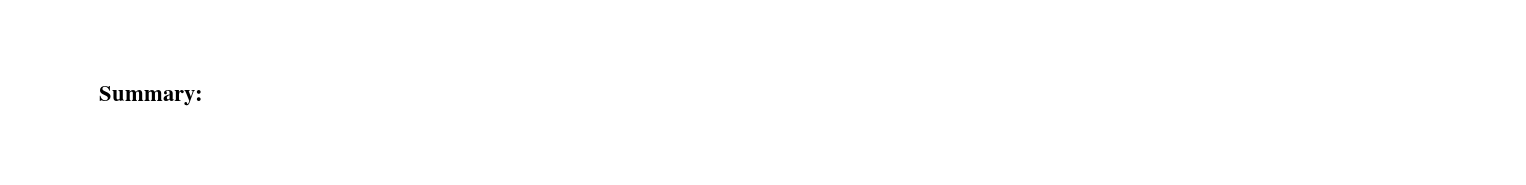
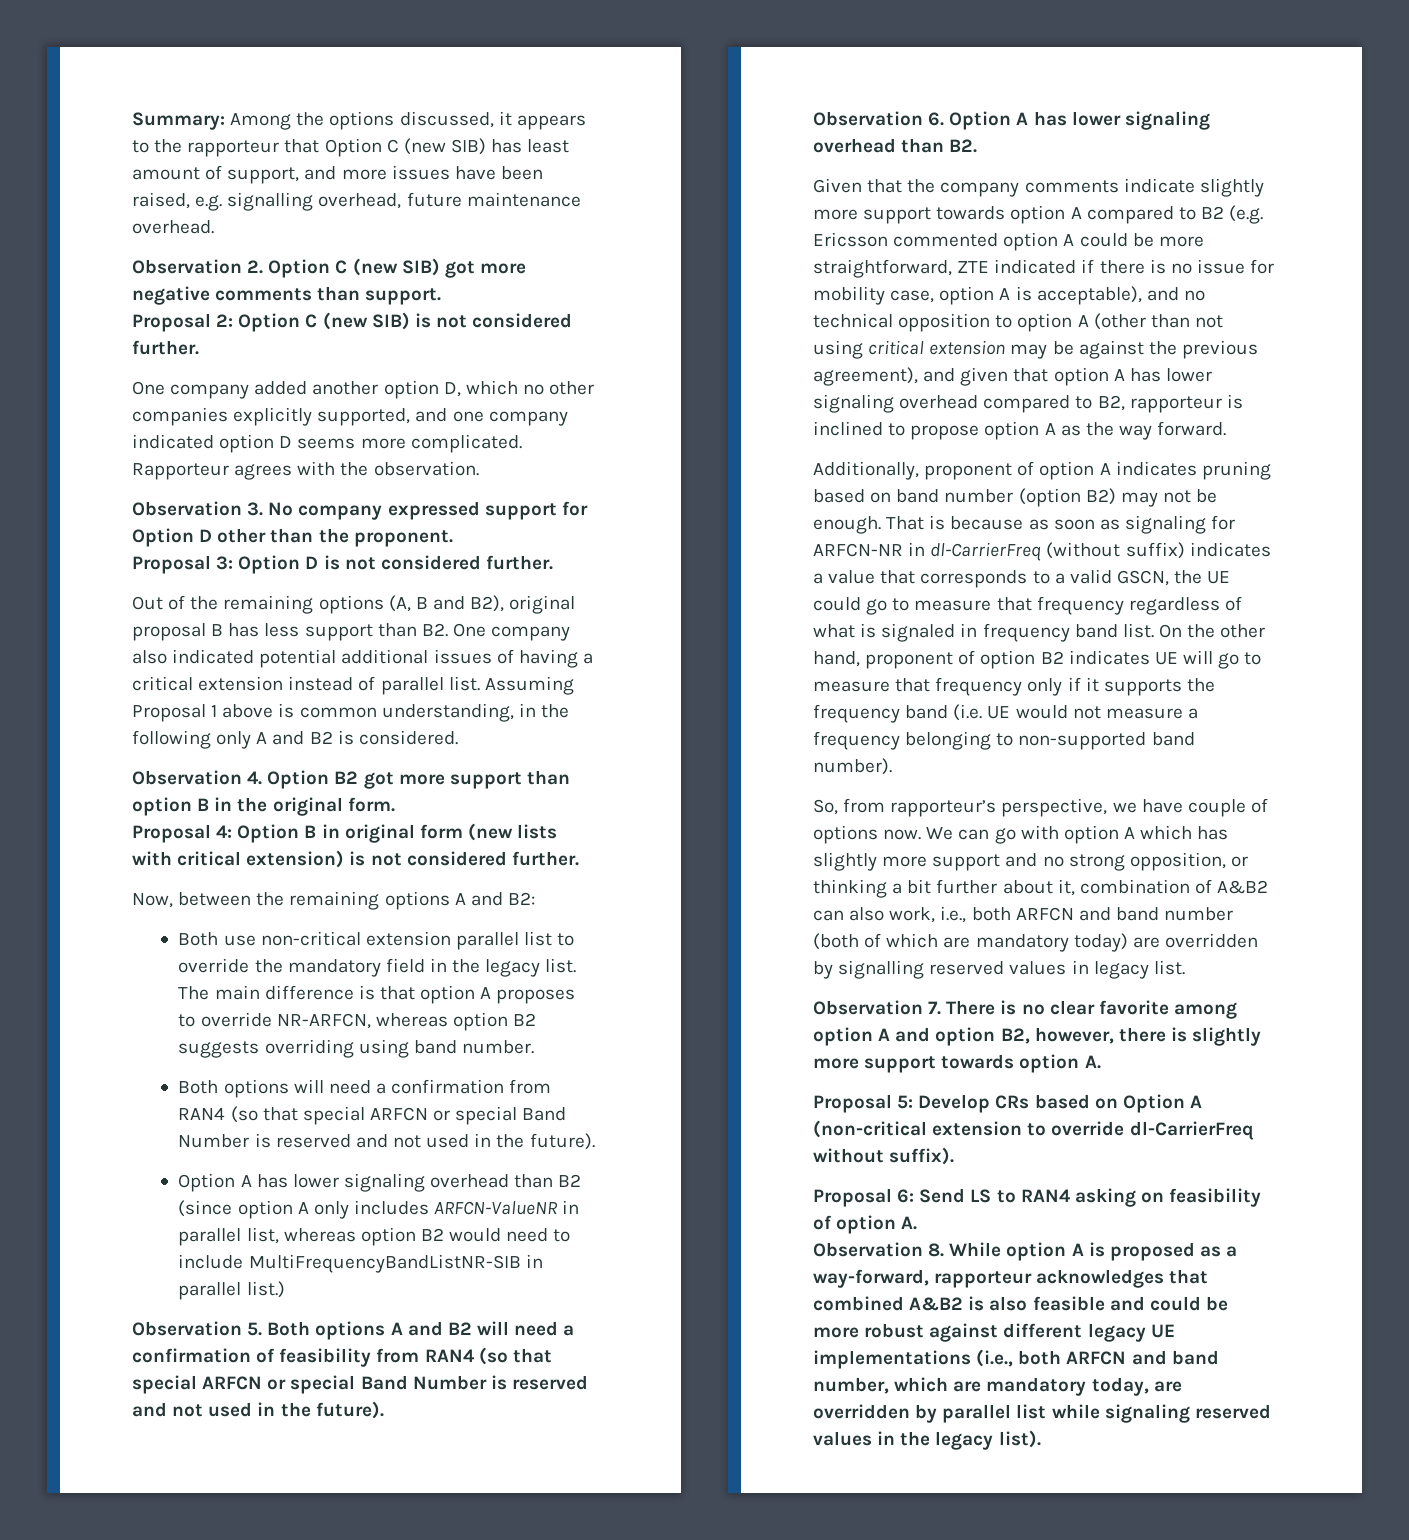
(203, 96) none -> [230,111,586,130] [132,138,570,157] [132,165,543,184] [132,192,581,211] [132,220,214,234] [132,258,526,278] [132,286,442,305] [132,312,573,332] [132,340,199,355] [132,380,595,399] [132,407,568,426] [132,434,522,453] [132,461,479,480] [132,501,588,520] [132,528,453,547] [132,555,553,574] [132,595,576,614] [132,623,571,641] [132,649,593,668] [132,676,574,695] [132,703,569,722] [132,730,458,749] [132,770,570,789] [132,797,395,816] [132,823,558,843] [132,850,579,868] [132,891,535,910] [178,931,575,950] [178,958,577,977] [178,985,576,1004] [178,1012,537,1031] [178,1039,534,1058] [178,1079,552,1098] [178,1106,567,1125] [178,1133,595,1150] [178,1173,582,1192] [178,1200,580,1219] [178,1227,571,1246] [178,1254,543,1273] [178,1281,285,1300] [132,1321,575,1340] [132,1347,552,1367] [132,1375,588,1394] [132,1401,384,1419] [813,111,1210,130] [813,138,978,153] [813,178,1264,197] [813,205,1264,224] [813,232,1204,251] [813,259,1275,278] [813,286,1205,305] [813,313,1223,332] [813,340,1258,359] [813,367,1212,386] [813,394,1243,413] [813,421,1227,440] [813,461,1271,480] [813,488,1218,507] [813,515,1236,534] [813,542,1271,561] [813,569,1231,588] [813,596,1242,615] [813,623,1266,642] [813,650,1262,669] [813,677,1215,696] [813,704,1198,723] [813,731,1195,750] [813,758,892,775] [813,798,1268,817] [813,825,1229,844] [813,852,1248,871] [813,879,1269,898] [813,906,1234,923] [813,933,1258,952] [813,960,1185,979] [813,1000,1237,1019] [813,1027,1262,1046] [813,1054,1101,1073] [813,1094,1202,1113] [813,1120,1254,1140] [813,1147,955,1165] [813,1188,1262,1207] [813,1215,918,1234] [813,1242,1238,1261] [813,1269,1209,1288] [813,1296,1228,1311] [813,1323,1175,1342] [813,1349,1219,1369] [813,1377,1182,1396] [813,1404,1271,1423] [813,1430,1041,1450] Among the options discussed, it appears to the rapporteur that Option C (new SIB) has least amount of support, and more issues have been raised, e.g. signalling overhead, future maintenance overhead. // Observation 2. Option C (new SIB) got more negative comments than support. // Proposal 2: Option C (new SIB) is not considered further. // One company added another option D, which no other companies explicitly supported, and one company indicated option D seems more complicated. Rapporteur agrees with the observation. // Observation 3. No company expressed support for Option D other than the proponent. // Proposal 3: Option D is not considered further. // Out of the remaining options (A, B and B2), original proposal B has less support than B2. One company also indicated potential additional issues of having a critical extension instead of parallel list. Assuming Proposal 1 above is common understanding, in the following only A and B2 is considered. // Observation 4. Option B2 got more support than option B in the original form. // Proposal 4: Option B in original form (new lists with critical extension) is not considered further. // Now, between the remaining options A and B2: // Both use non-critical extension parallel list to override the mandatory field in the legacy list. The main difference is that option A proposes to override NR-ARFCN, whereas option B2 suggests overriding using band number. // Both options will need a confirmation from RAN4 (so that special ARFCN or special Band Number is reserved and not used in the future). // Option A has lower signaling overhead than B2 (since option A only includes ARFCN-ValueNR in parallel list, whereas option B2 would need to include MultiFrequencyBandListNR-SIB in parallel list.) // Observation 5. Both options A and B2 will need a confirmation of feasibility from RAN4 (so that special ARFCN or special Band Number is reserved and not used in the future). // Observation 6. Option A has lower signaling overhead than B2. // Given that the company comments indicate slightly more support towards option A compared to B2 (e.g. Ericsson commented option A could be more straightforward, ZTE indicated if there is no issue for mobility case, option A is acceptable), and no technical opposition to option A (other than not using critical extension may be against the previous agreement), and given that option A has lower signaling overhead compared to B2, rapporteur is inclined to propose option A as the way forward. // Additionally, proponent of option A indicates pruning based on band number (option B2) may not be enough. That is because as soon as signaling for ARFCN-NR in dl-CarrierFreq (without suffix) indicates a value that corresponds to a valid GSCN, the UE could go to measure that frequency regardless of what is signaled in frequency band list. On the other hand, proponent of option B2 indicates UE will go to measure that frequency only if it supports the frequency band (i.e. UE would not measure a frequency belonging to non-supported band number). // So, from rapporteur’s perspective, we have couple of options now. We can go with option A which has slightly more support and no strong opposition, or thinking a bit further about it, combination of A&B2 can also work, i.e., both ARFCN and band number (both of which are mandatory today) are overridden by signalling reserved values in legacy list. // Observation 7. There is no clear favorite among option A and option B2, however, there is slightly more support towards option A. // Proposal 5: Develop CRs based on Option A (non-critical extension to override dl-CarrierFreq without suffix). // Proposal 6: Send LS to RAN4 asking on feasibility of option A. // Observation 8. While option A is proposed as a way-forward, rapporteur acknowledges that combined A&B2 is also feasible and could be more robust against different legacy UE implementations (i.e., both ARFCN and band number, which are mandatory today, are overridden by parallel list while signaling reserved values in the legacy list).

